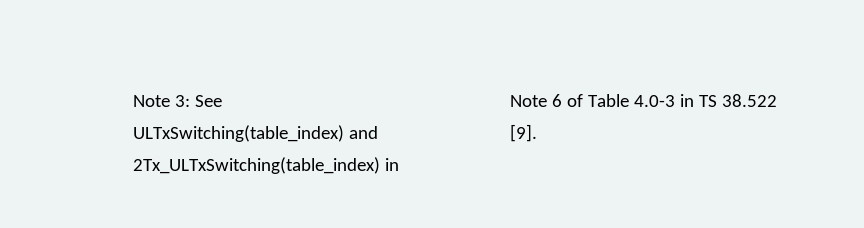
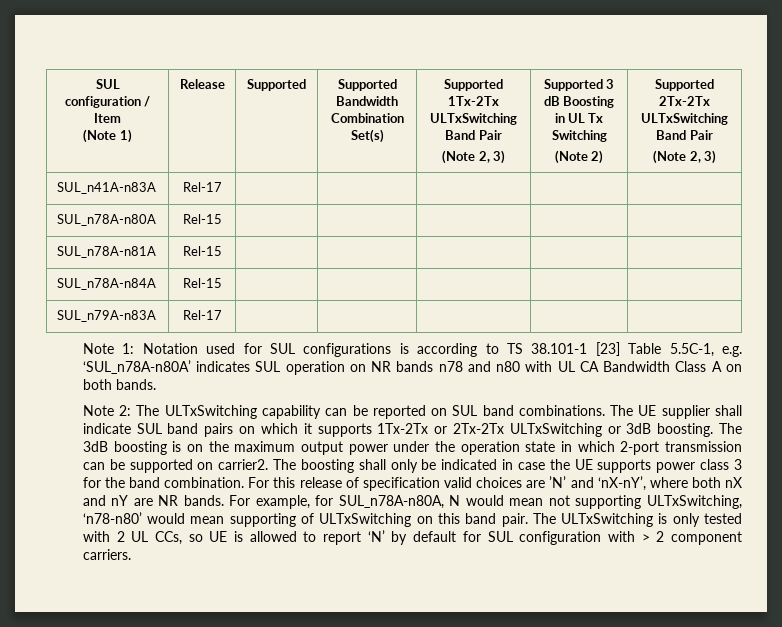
[133,95,223,107] [133,125,379,142] [133,157,400,174] [510,94,777,107] [510,124,538,142] Note 3: See ULTxSwitching(table_index) and 2Tx_ULTxSwitching(table_index) in Note 6 of Table 4.0-3 in TS 38.522 [9]. -> [95,79,120,89] [64,96,151,108] [94,113,121,123] [83,129,132,143] [179,79,225,89] [247,79,306,91] [337,79,397,91] [336,96,398,106] [330,113,404,123] [350,129,384,143] [444,79,503,91] [448,96,499,106] [430,113,517,125] [445,130,502,140] [442,150,505,164] [543,79,615,91] [543,96,615,108] [554,113,604,123] [551,130,607,142] [554,150,604,164] [655,79,714,91] [659,96,710,106] [641,113,728,125] [656,130,713,140] [653,150,716,164] [56,182,156,194] [182,182,222,192] [56,214,156,226] [182,214,222,224] [56,246,156,258] [182,246,222,256] [56,278,156,290] [182,278,222,288] [56,310,156,322] [182,310,222,320] [82,342,743,357] [82,360,743,375] [82,379,156,390] [82,405,743,419] [82,423,742,437] [82,441,742,455] [82,459,743,473] [82,476,743,491] [82,495,742,509] [82,512,743,527] [82,530,743,545] [82,549,131,560] SUL configuration / Item // (Note 1) | Release | Supported | Supported Bandwidth Combination Set(s) | Supported 1Tx-2Tx ULTxSwitching Band Pair // (Note 2, 3) | Supported 3 dB Boosting in UL Tx Switching // (Note 2) | Supported 2Tx-2Tx ULTxSwitching Band Pair // (Note 2, 3) // SUL_n41A-n83A | Rel-17 | | | | | // SUL_n78A-n80A | Rel-15 | | | | | // SUL_n78A-n81A | Rel-15 | | | | | // SUL_n78A-n84A | Rel-15 | | | | | // SUL_n79A-n83A | Rel-17 | | | | | // Note 1: Notation used for SUL configurations is according to TS 38.101-1 [23] Table 5.5C-1, e.g. ‘SUL_n78A-n80A’ indicates SUL operation on NR bands n78 and n80 with UL CA Bandwidth Class A on both bands. // Note 2: The ULTxSwitching capability can be reported on SUL band combinations. The UE supplier shall indicate SUL band pairs on which it supports 1Tx-2Tx or 2Tx-2Tx ULTxSwitching or 3dB boosting. The 3dB boosting is on the maximum output power under the operation state in which 2-port transmission can be supported on carrier2. The boosting shall only be indicated in case the UE supports power class 3 for the band combination. For this release of specification valid choices are ’N’ and ‘nX-nY’, where both nX and nY are NR bands. For example, for SUL_n78A-n80A, N would mean not supporting ULTxSwitching, ‘n78-n80’ would mean supporting of ULTxSwitching on this band pair. The ULTxSwitching is only tested with 2 UL CCs, so UE is allowed to report ‘N’ by default for SUL configuration with > 2 component carriers.

